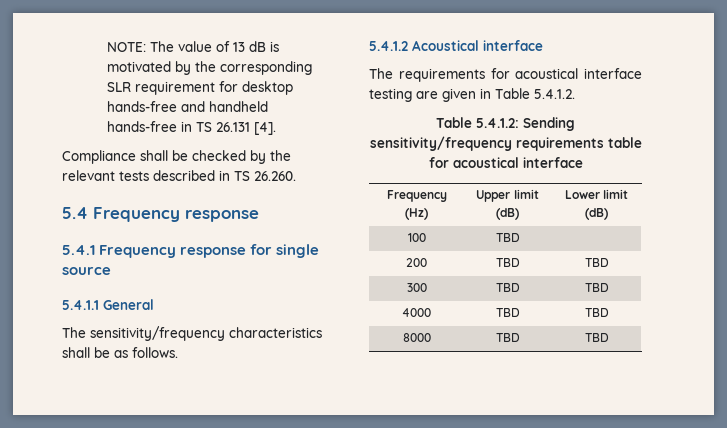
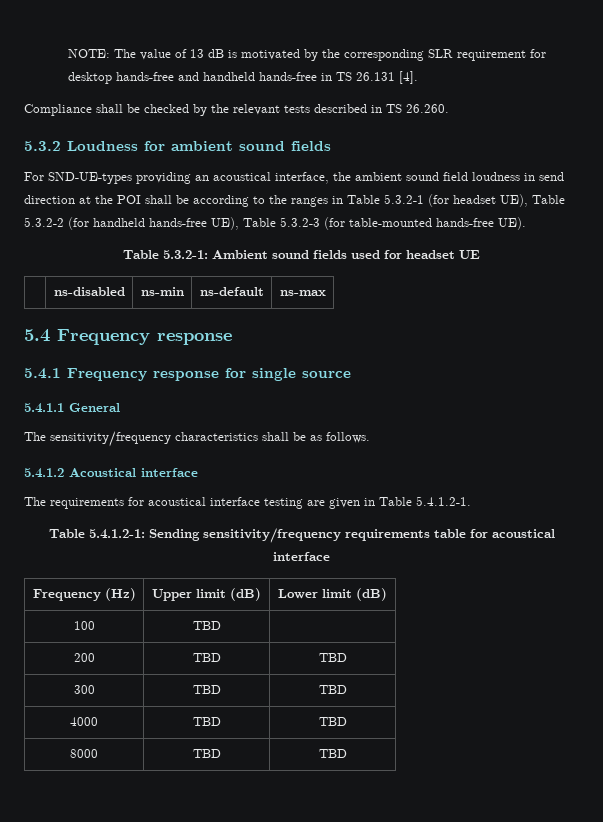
(296, 176) none -> [24,141,331,151] [24,172,564,184] [24,194,565,207] [24,217,526,230] [123,250,480,259] [53,287,125,296] [140,287,184,296] [199,287,264,296] [279,290,326,296] // 5.3.2 Loudness for ambient sound fields // For SND-UE-types providing an acoustical interface, the ambient sound field loudness in send direction at the POI shall be according to the ranges in Table 5.3.2-1 (for headset UE), Table 5.3.2-2 (for handheld hands-free UE), Table 5.3.2-3 (for table-mounted hands-free UE). // Table 5.3.2-1: Ambient sound fields used for headset UE // | ns-disabled | ns-min | ns-default | ns-max
[534,89,575,99] [436,117,519,128] 5.4.1.2. // Table 5.4.1.2: -> [416,496,471,506] [48,529,145,539] 5.4.1.2-1. // Table 5.4.1.2-1:

